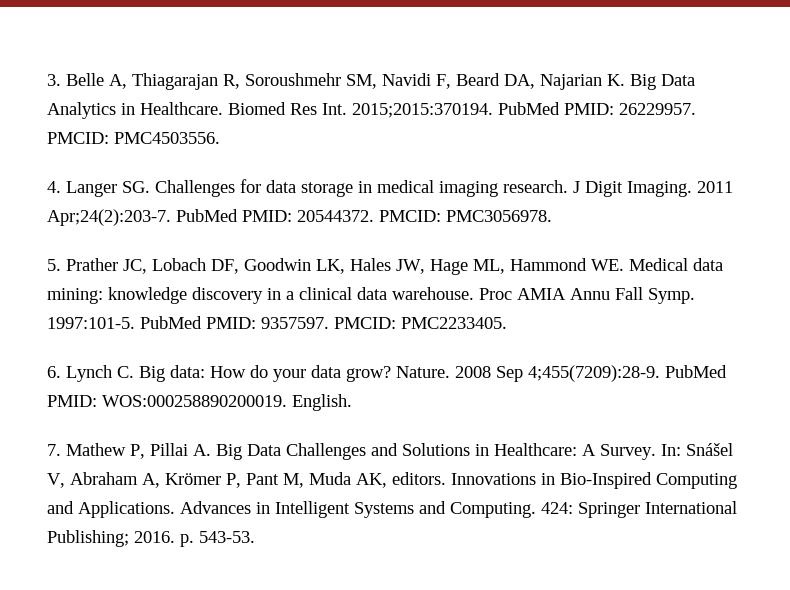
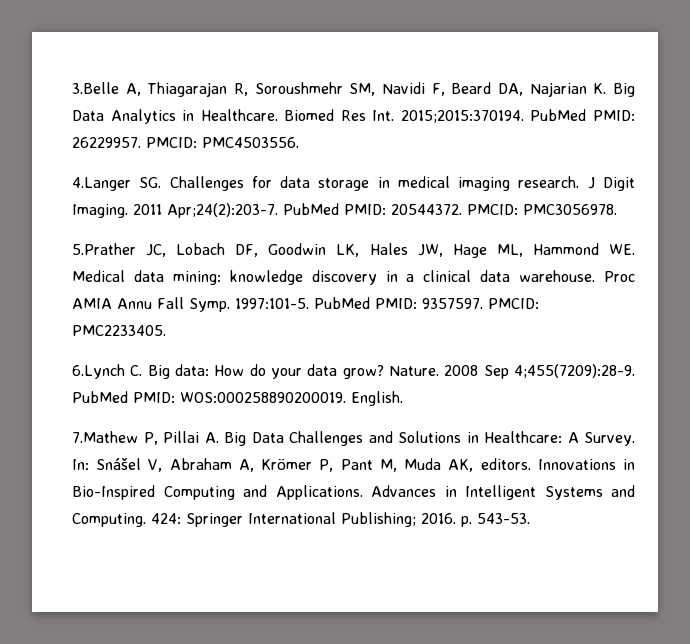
[47,73,104,86] 3. Belle -> [72,82,119,94] 3.Belle
[47,181,117,197] 4. Langer -> [72,177,131,191] 4.Langer
[47,258,118,271] 5. Prather -> [72,243,136,255] 5.Prather
[47,365,112,382] 6. Lynch -> [72,364,125,379] 6.Lynch
[47,443,126,456] 7. Mathew -> [72,431,138,443] 7.Mathew

